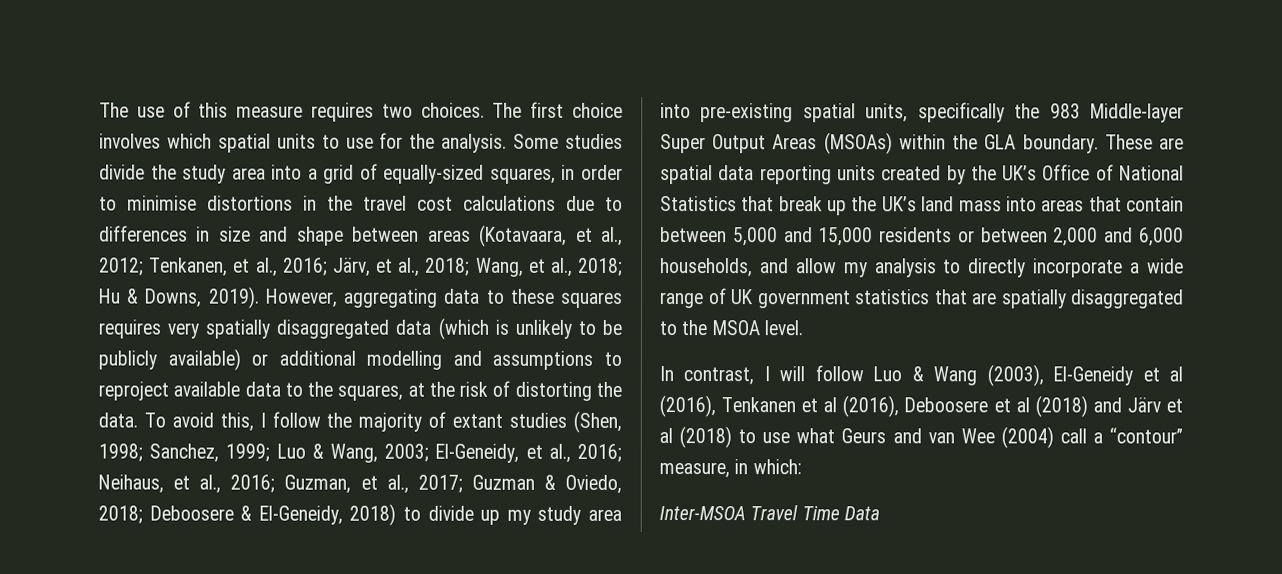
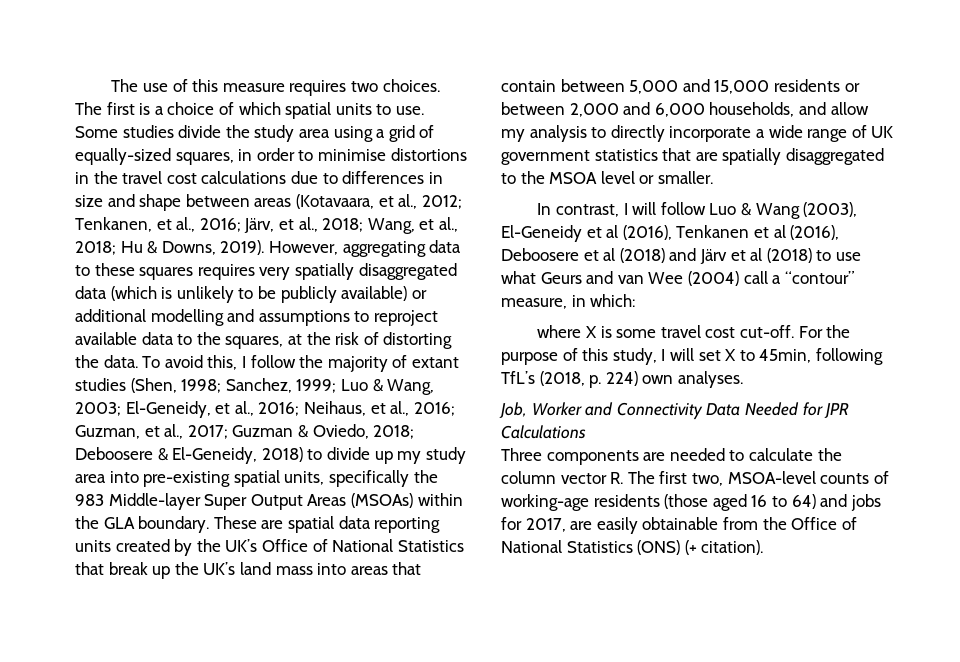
[572,102,623,118] [99,132,508,153] choice involves which spatial units to use for the analysis. -> [139,102,424,119] is a choice of which spatial units to use.
[271,164,303,180] into -> [333,126,373,142] using
[763,320,803,336] level. -> [600,171,713,184] level or smaller.
[659,505,880,521] Inter-MSOA Travel Time Data -> [537,325,851,338] [501,348,883,365] [501,371,743,388] [499,402,850,420] [501,425,586,439] [501,448,842,465] [501,471,889,486] [501,494,881,511] [501,517,857,534] [501,540,764,555] where X is some travel cost cut-off. For the purpose of this study, I will set X to 45min, following TfL’s (2018, p. 224) own analyses. // Job, Worker and Connectivity Data Needed for JPR Calculations // Three components are needed to calculate the column vector R. The first two, MSOA-level counts of working-age residents (those aged 16 to 64) and jobs for 2017, are easily obtainable from the Office of National Statistics (ONS) (+ citation).

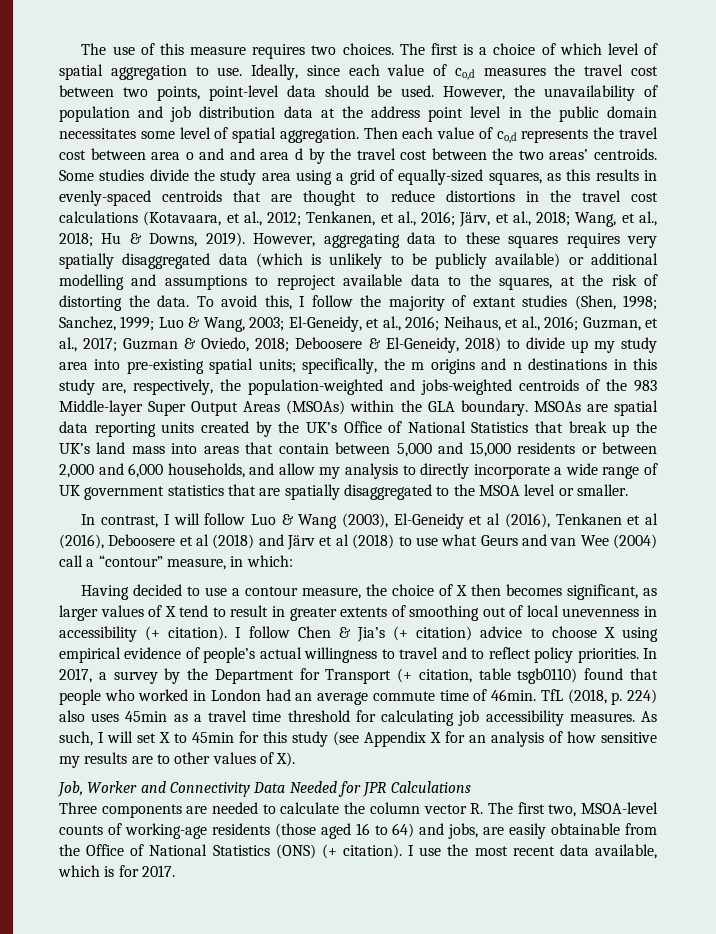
[285,102,424,119] spatial units to use. -> [607,43,658,55] [59,64,658,80] [59,85,659,101] [59,106,657,122] [59,127,658,143] [59,148,657,164] level of spatial aggregation to use. Ideally, since each value of co,d measures the travel cost between two points, point-level data should be used. However, the unavailability of population and job distribution data at the address point level in the public domain necessitates some level of spatial aggregation. Then each value of co,d represents the travel cost between area o and and area d by the travel cost between the two areas’ centroids.
[238,148,386,161] in order to minimise -> [547,169,657,181] [59,190,435,206] as this results in evenly-spaced centroids that are thought to reduce
[290,171,443,184] [75,194,292,211] due to differences in size and shape between areas -> (138, 217) none
[284,470,409,487] units, specifically -> [258,358,657,374] [59,379,600,395] units; specifically, the m origins and n destinations in this study are, respectively, the population-weighted and jobs-weighted centroids of
[213,516,257,529] These -> [533,401,581,412] MSOAs
[537,325,851,338] [501,348,657,365] where X is some travel cost cut-off. For the purpose of this study, -> [81,584,657,600] [59,605,657,621] [59,626,658,642] [59,647,657,663] [59,668,658,684] [59,689,658,705] [59,710,657,726] [59,731,93,746] Having decided to use a contour measure, the choice of X then becomes significant, as larger values of X tend to result in greater extents of smoothing out of local unevenness in accessibility (+ citation). I follow Chen & Jia’s (+ citation) advice to choose X using empirical evidence of people’s actual willingness to travel and to reflect policy priorities. In 2017, a survey by the Department for Transport (+ citation, table tsgb0110) found that people who worked in London had an average commute time of 46min. TfL (2018, p. 224) also uses 45min as a travel time threshold for calculating job accessibility measures. As such,
[759,348,883,365] [501,371,743,388] 45min, following TfL’s (2018, p. 224) own analyses. -> [192,731,657,747] [59,752,296,768] 45min for this study (see Appendix X for an analysis of how sensitive my results are to other values of X).
[850,494,881,511] [501,517,566,532] jobs for 2017, -> [448,823,479,839] jobs,
(764, 547) none -> [408,844,658,859] [58,865,175,877] I use the most recent data available, which is for 2017.

